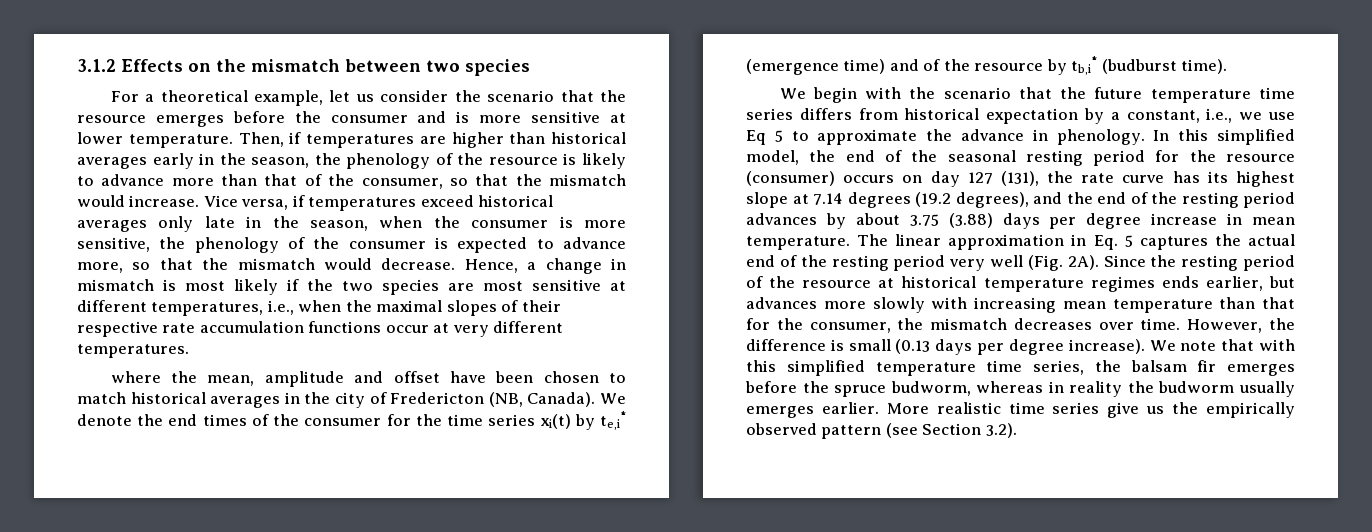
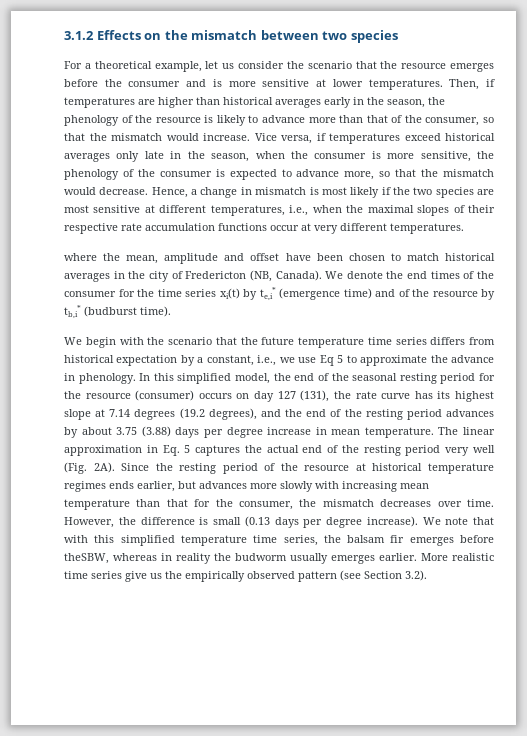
[128,134,233,148] temperature. -> [368,79,443,90] temperatures.
[802,381,971,397] the spruce budworm, -> [64,553,109,564] theSBW,

